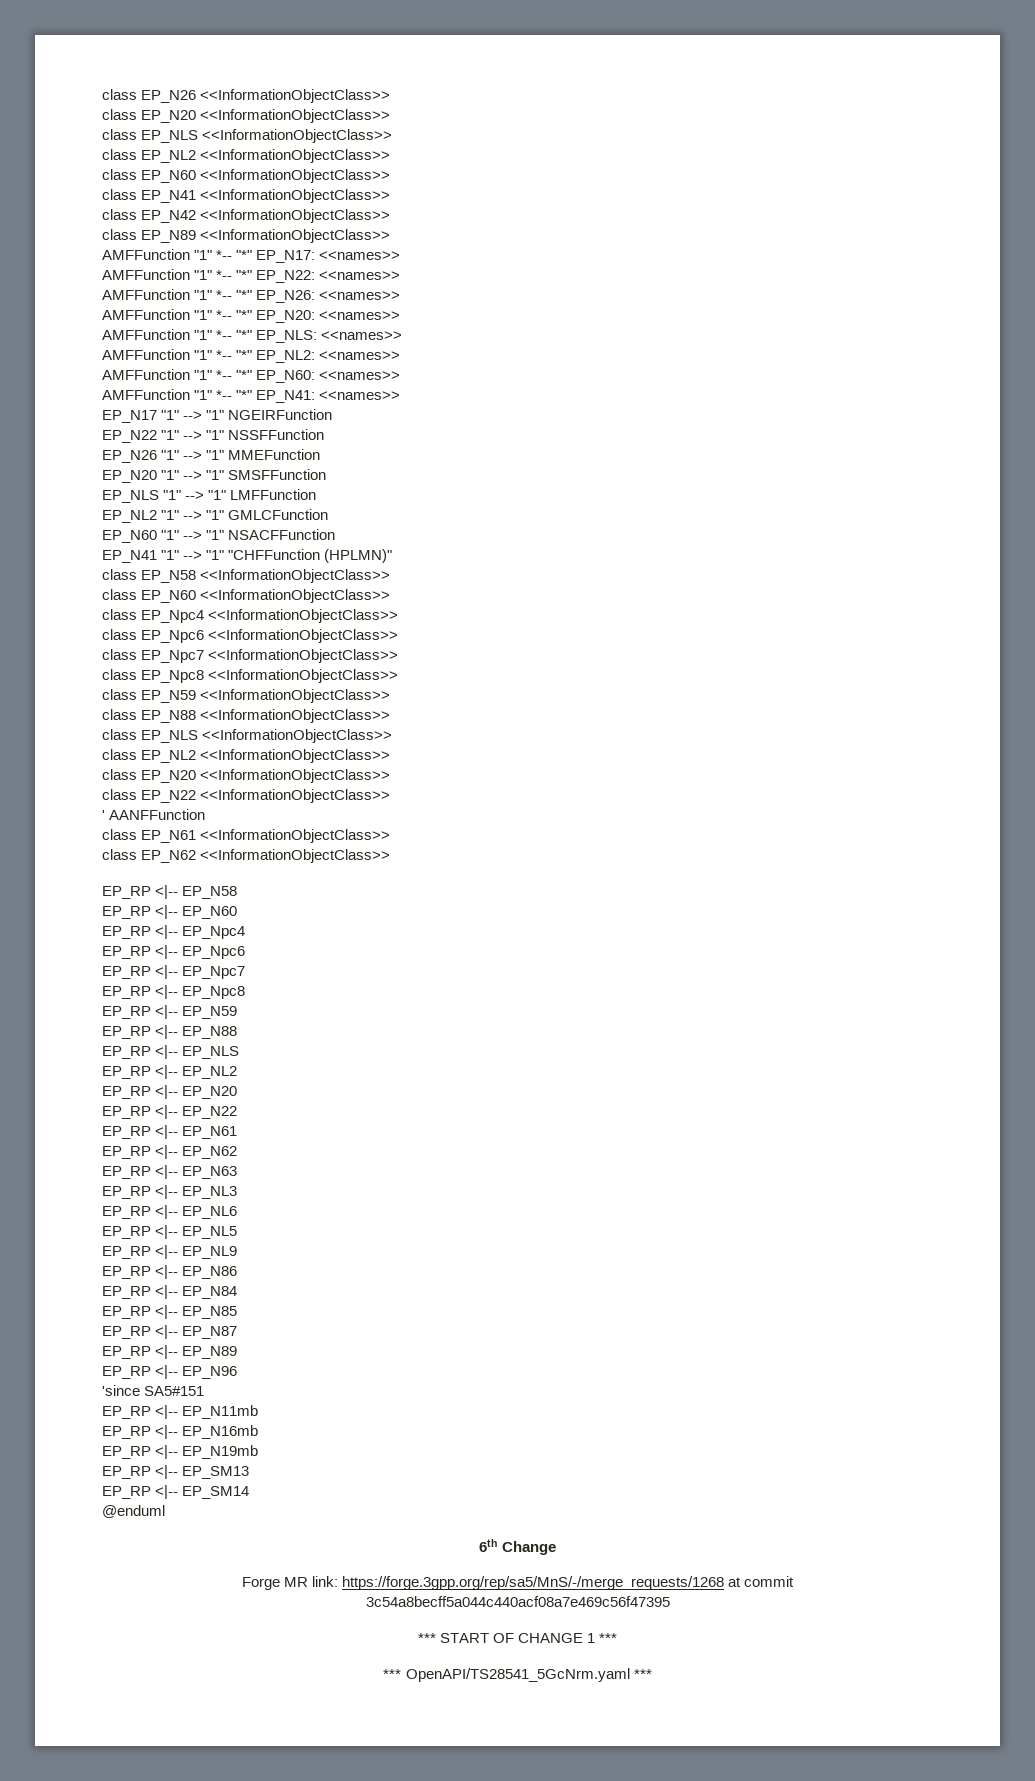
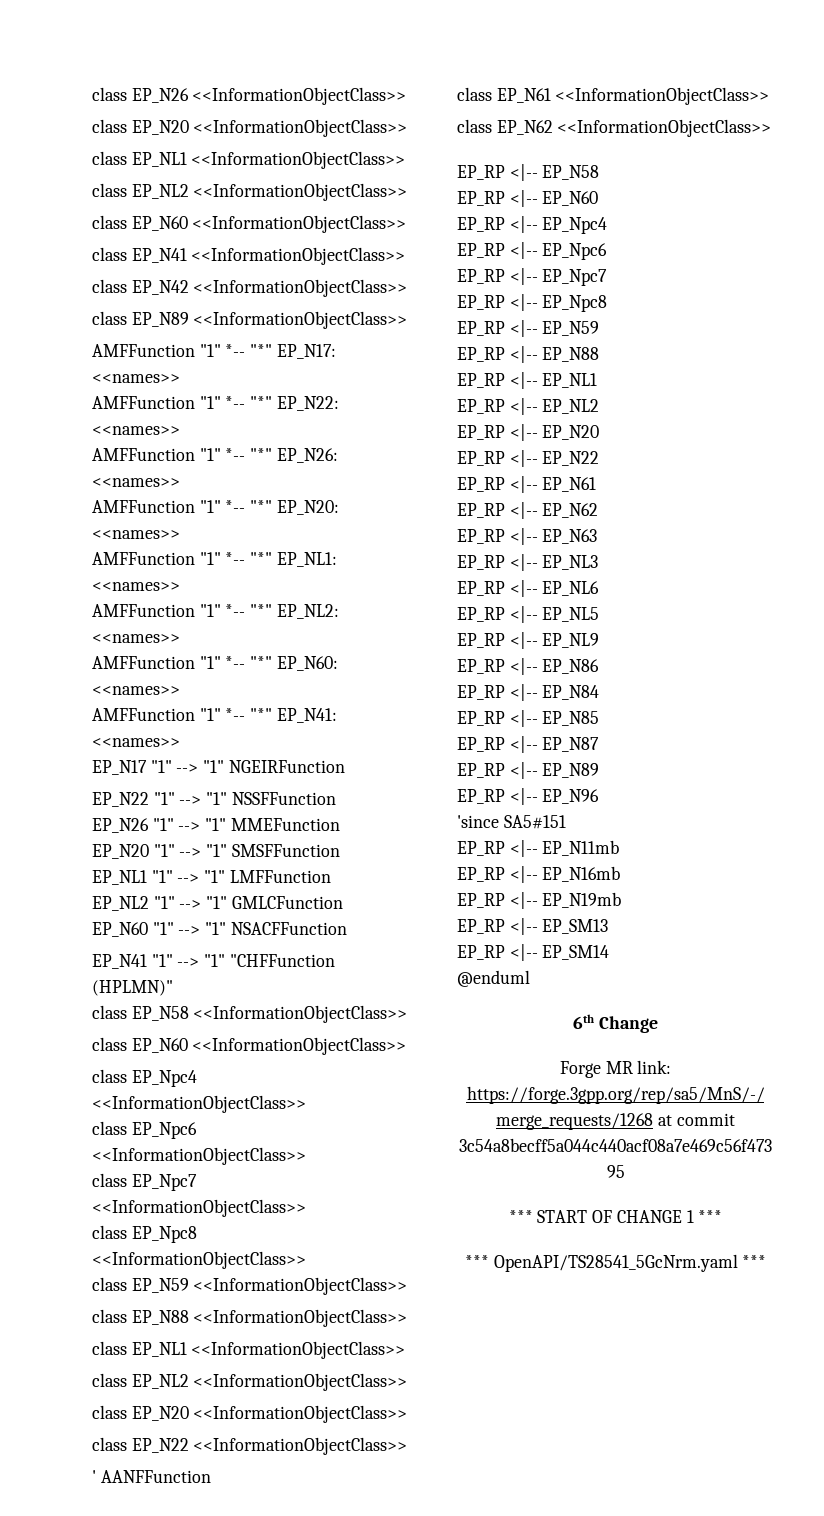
[141,130,199,143] EP_NLS -> [131,152,187,167] EP_NL1
[256,330,318,343] EP_NLS: -> [276,552,337,567] EP_NL1:
[102,490,159,503] EP_NLS -> [92,870,147,885] EP_NL1
[141,730,199,743] EP_NLS -> [131,1342,187,1357] EP_NL1
[182,1046,240,1059] EP_NLS -> [542,373,598,388] EP_NL1

